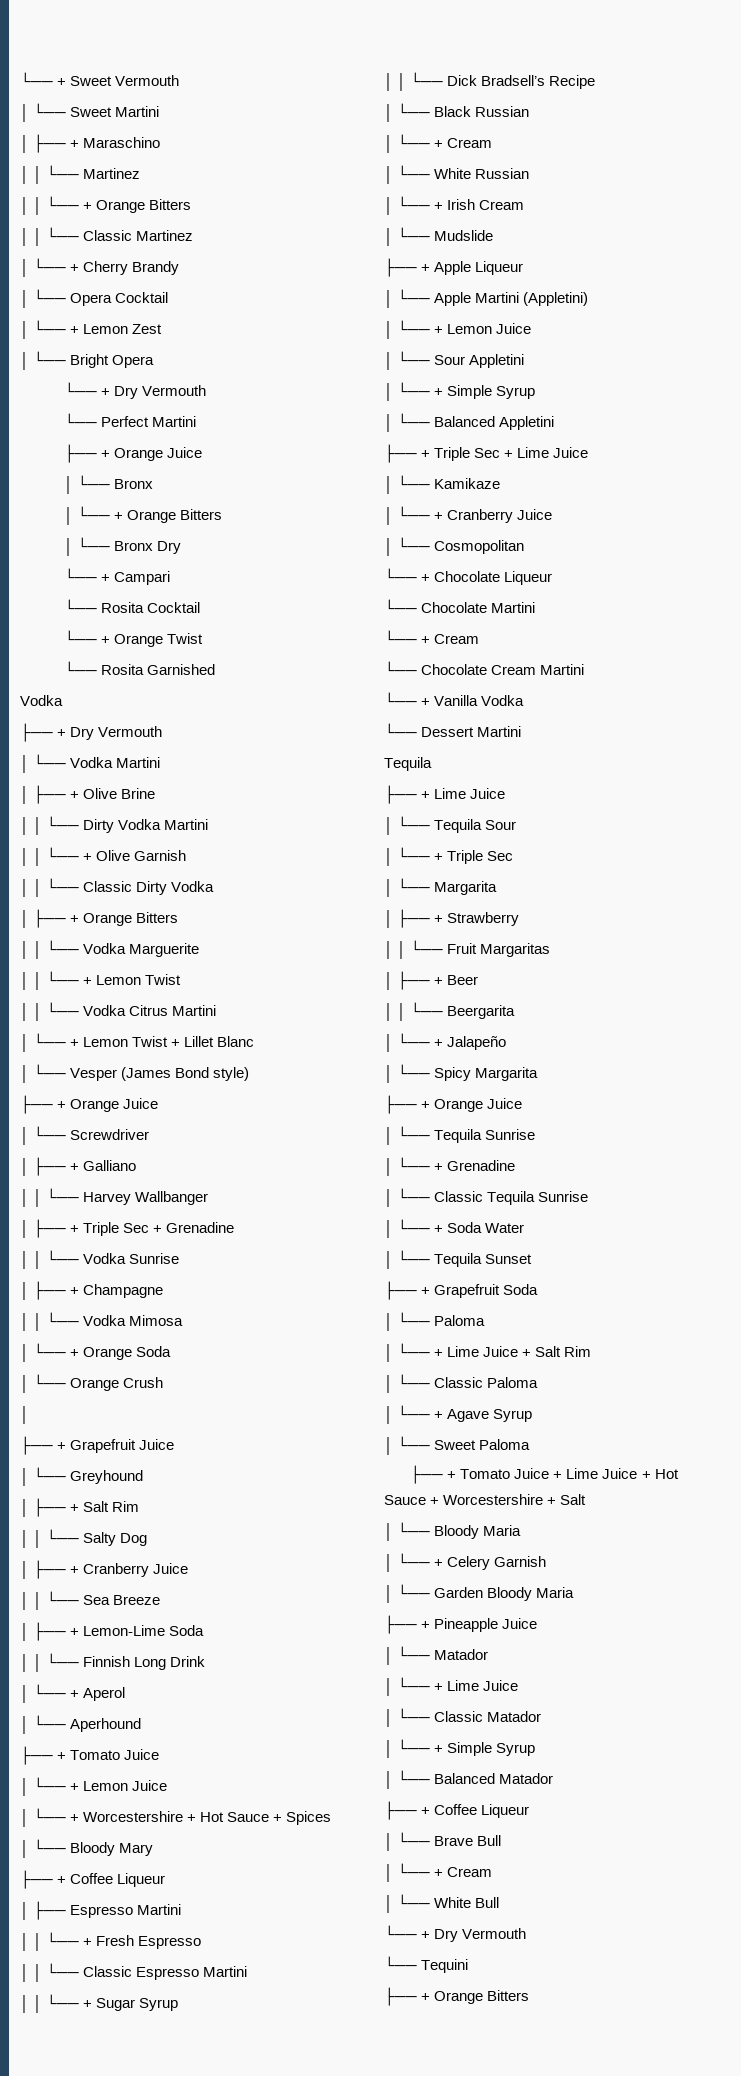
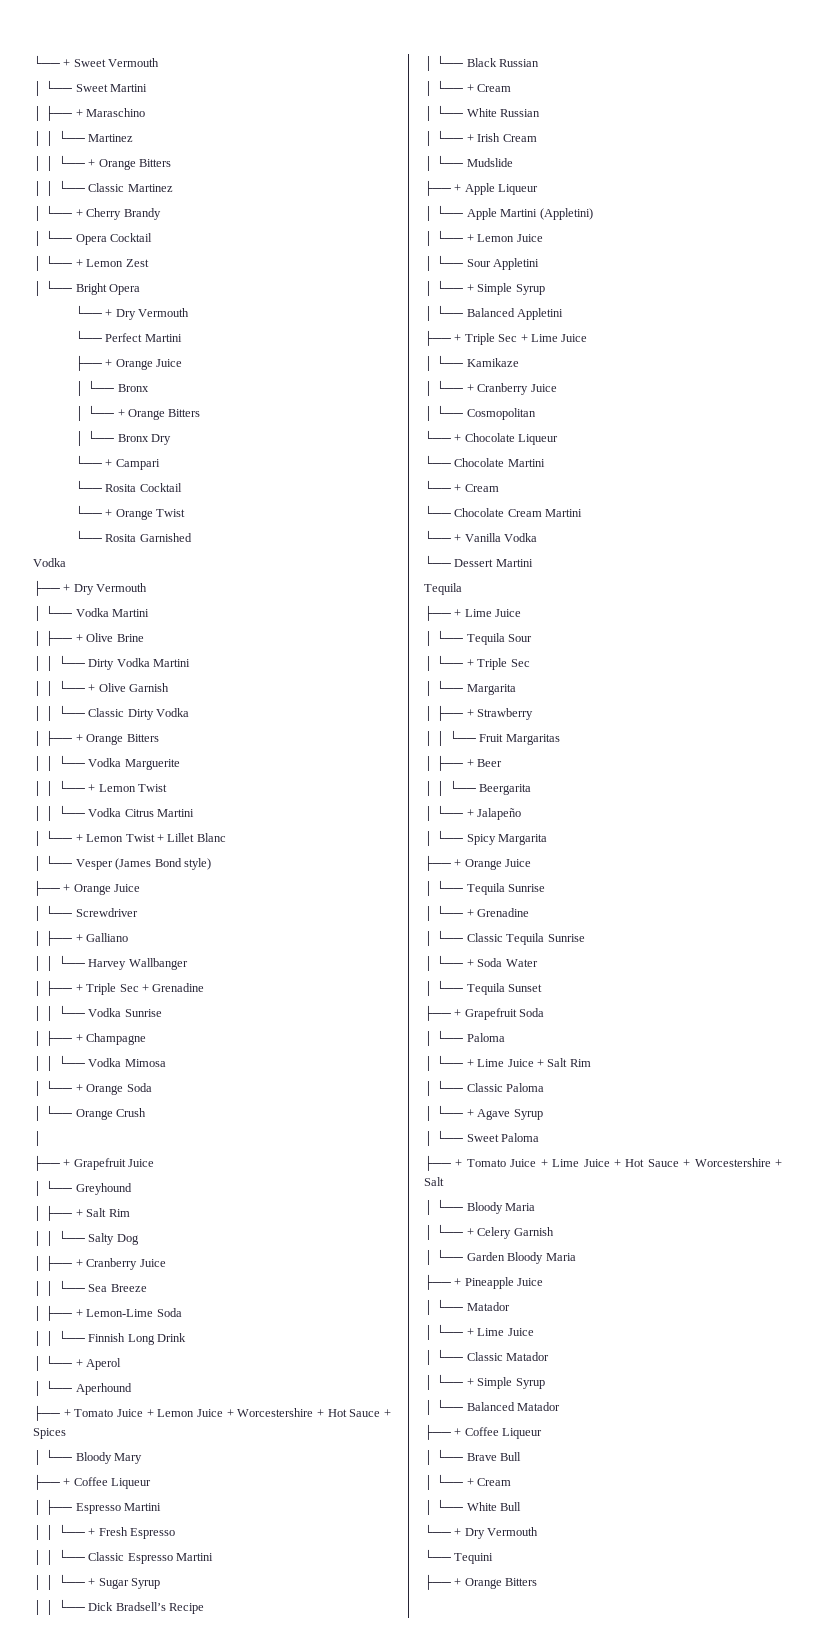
[20,1777,168,1796] [20,1808,67,1827] // │ └── + Lemon Juice // │ └── -> [146,1409,224,1417] + Lemon Juice

